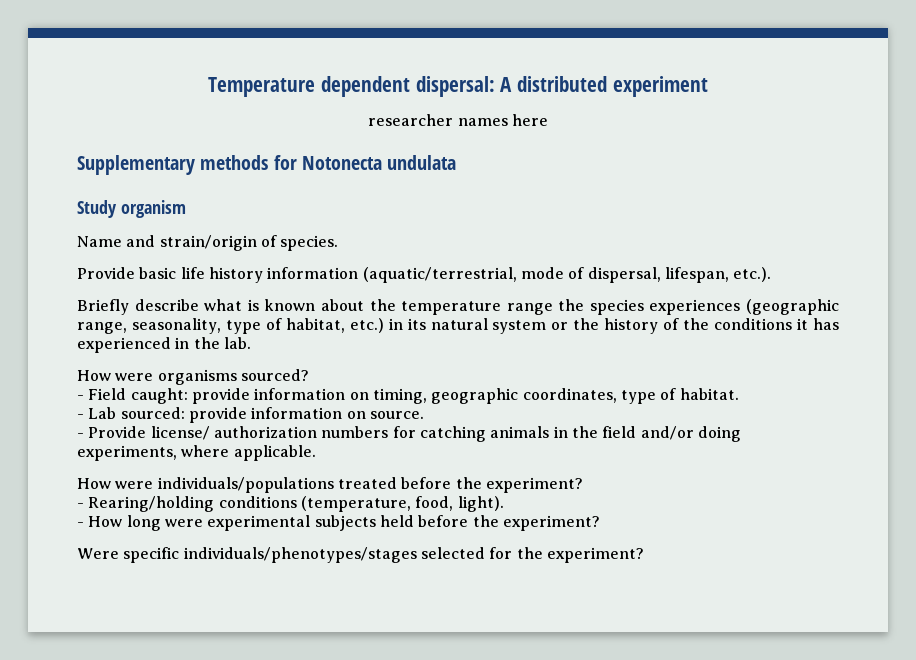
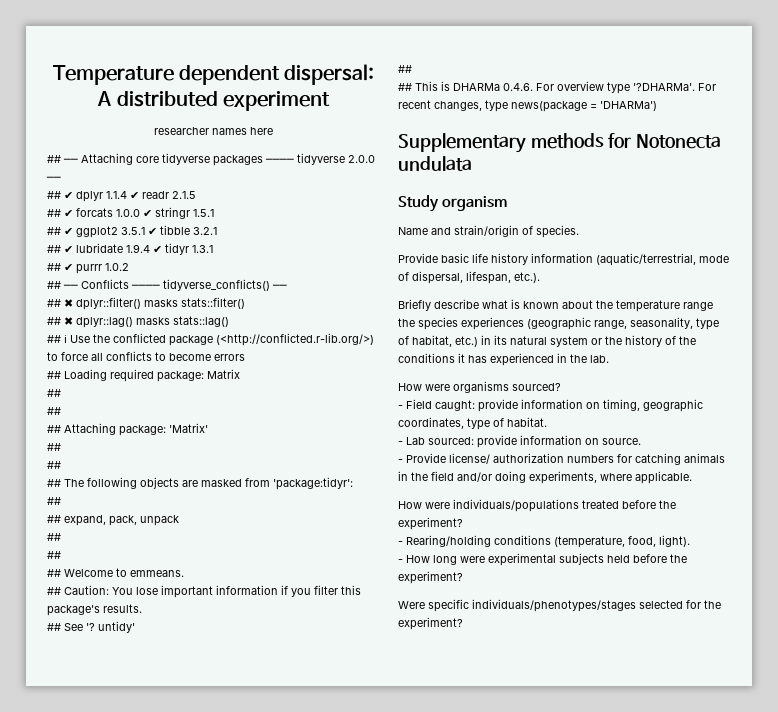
(548, 120) none -> [47,153,375,166] [46,176,61,181] [47,191,196,202] [47,207,214,219] [47,225,217,238] [47,243,213,255] [47,263,129,274] [47,279,287,291] [47,297,245,310] [47,316,229,328] [47,333,374,346] [47,351,245,361] [47,369,240,382] [47,389,61,397] [47,407,61,415] [47,423,208,436] [47,443,61,451] [47,461,61,469] [47,477,353,490] [47,497,61,505] [47,515,179,526] [47,533,61,541] [47,551,61,559] [47,568,184,577] [47,585,361,598] [47,604,142,616] [47,621,135,633] [398,65,412,73] [398,81,716,94] [398,100,657,112] // ## ── Attaching core tidyverse packages ──── tidyverse 2.0.0 ── // ## ✔ dplyr 1.1.4 ✔ readr 2.1.5 // ## ✔ forcats 1.0.0 ✔ stringr 1.5.1 // ## ✔ ggplot2 3.5.1 ✔ tibble 3.2.1 // ## ✔ lubridate 1.9.4 ✔ tidyr 1.3.1 // ## ✔ purrr 1.0.2 // ## ── Conflicts ──── tidyverse_conflicts() ── // ## ✖ dplyr::filter() masks stats::filter() // ## ✖ dplyr::lag() masks stats::lag() // ## ℹ Use the conflicted package (<http://conflicted.r-lib.org/>) to force all conflicts to become errors // ## Loading required package: Matrix // ## // ## // ## Attaching package: 'Matrix' // ## // ## // ## The following objects are masked from 'package:tidyr': // ## // ## expand, pack, unpack // ## // ## // ## Welcome to emmeans. // ## Caution: You lose important information if you filter this package's results. // ## See '? untidy' // ## // ## This is DHARMa 0.4.6. For overview type '?DHARMa'. For recent changes, type news(package = 'DHARMa')

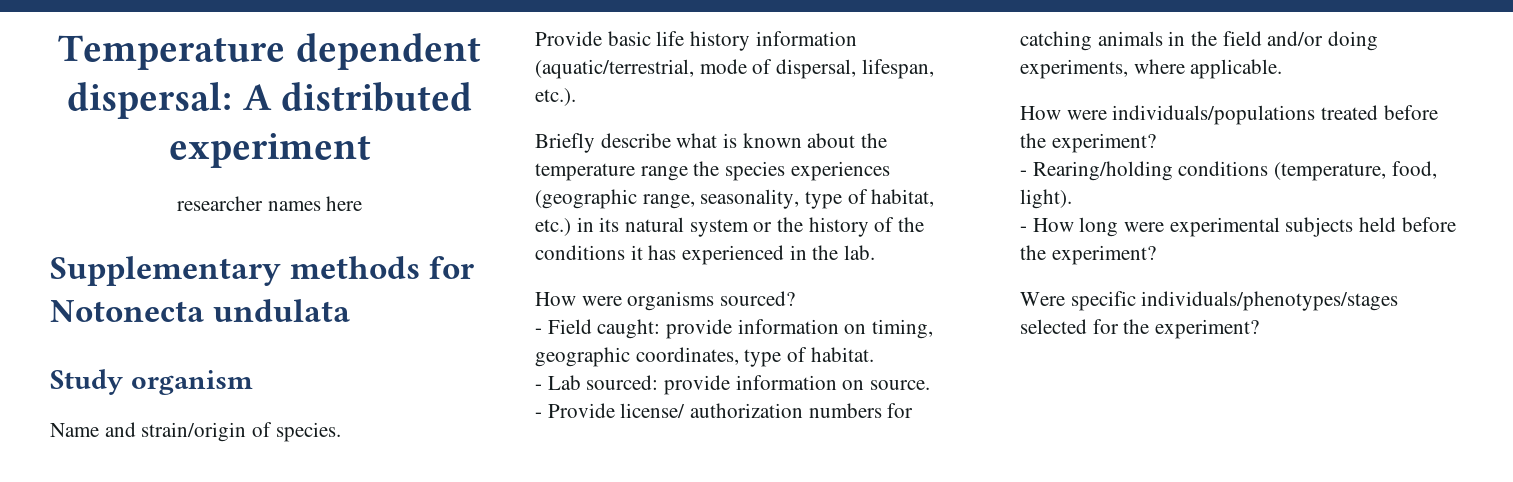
[47,153,375,166] [46,176,61,181] [47,191,196,202] [47,207,214,219] [47,225,217,238] [47,243,213,255] [47,263,129,274] [47,279,287,291] [47,297,245,310] [47,316,229,328] [47,333,374,346] [47,351,245,361] [47,369,240,382] [47,389,61,397] [47,407,61,415] [47,423,208,436] [47,443,61,451] [47,461,61,469] [47,477,353,490] [47,497,61,505] [47,515,179,526] [47,533,61,541] [47,551,61,559] [47,568,184,577] [47,585,361,598] [47,604,142,616] [47,621,135,633] [398,65,412,73] [398,81,716,94] [398,100,657,112] // ## ── Attaching core tidyverse packages ──── tidyverse 2.0.0 ── // ## ✔ dplyr 1.1.4 ✔ readr 2.1.5 // ## ✔ forcats 1.0.0 ✔ stringr 1.5.1 // ## ✔ ggplot2 3.5.1 ✔ tibble 3.2.1 // ## ✔ lubridate 1.9.4 ✔ tidyr 1.3.1 // ## ✔ purrr 1.0.2 // ## ── Conflicts ──── tidyverse_conflicts() ── // ## ✖ dplyr::filter() masks stats::filter() // ## ✖ dplyr::lag() masks stats::lag() // ## ℹ Use the conflicted package (<http://conflicted.r-lib.org/>) to force all conflicts to become errors // ## Loading required package: Matrix // ## // ## // ## Attaching package: 'Matrix' // ## // ## // ## The following objects are masked from 'package:tidyr': // ## // ## expand, pack, unpack // ## // ## // ## Welcome to emmeans. // ## Caution: You lose important information if you filter this package's results. // ## See '? untidy' // ## // ## This is DHARMa 0.4.6. For overview type '?DHARMa'. For recent changes, type news(package = 'DHARMa') -> (363, 203) none

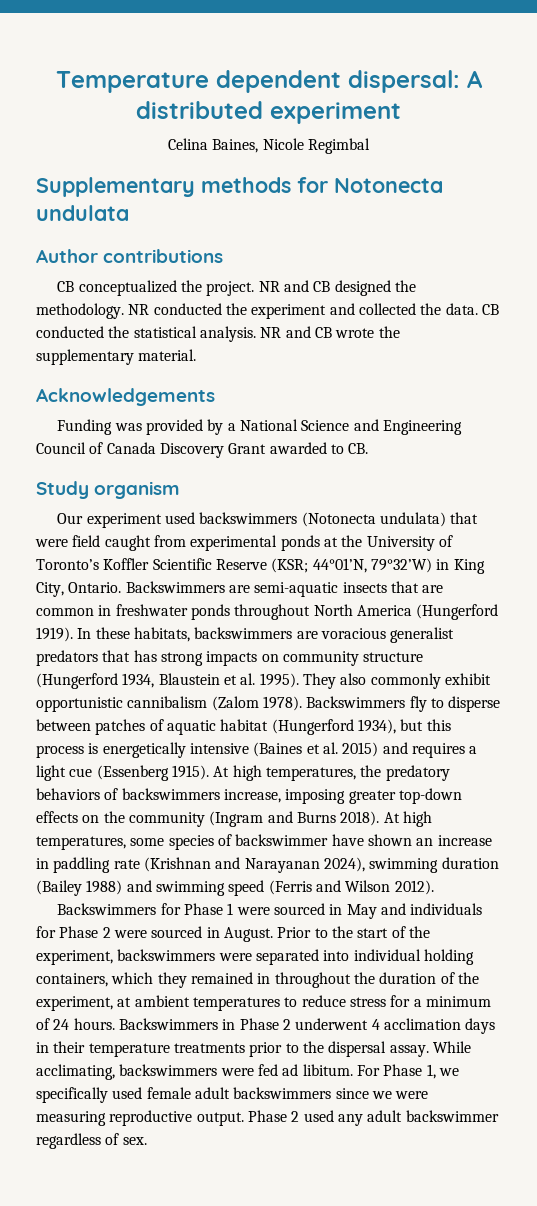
[176,196,363,211] researcher names here -> [168,138,370,154] Celina Baines, Nicole Regimbal
[50,369,253,395] [50,422,341,442] [535,31,857,51] [535,59,934,79] [535,88,576,106] [535,133,888,153] [535,161,890,181] [535,189,935,209] [535,217,925,237] [535,245,876,265] [535,291,796,311] [535,319,934,339] [535,347,874,367] [535,375,931,395] [535,403,914,418] [1020,31,1379,51] [1020,59,1283,79] [1020,105,1438,125] [1020,133,1156,153] [1020,161,1437,181] [1020,189,1072,209] [1020,217,1456,237] [1020,245,1156,265] [1020,291,1399,311] [1020,319,1260,339] Study organism // Name and strain/origin of species. // Provide basic life history information (aquatic/terrestrial, mode of dispersal, lifespan, etc.). // Briefly describe what is known about the temperature range the species experiences (geographic range, seasonality, type of habitat, etc.) in its natural system or the history of the conditions it has experienced in the lab. // How were organisms sourced? // - Field caught: provide information on timing, geographic coordinates, type of habitat. // - Lab sourced: provide information on source. // - Provide license/ authorization numbers for catching animals in the field and/or doing experiments, where applicable. // How were individuals/populations treated before the experiment? // - Rearing/holding conditions (temperature, food, light). // - How long were experimental subjects held before the experiment? // Were specific individuals/phenotypes/stages selected for the experiment? -> [36,249,224,263] [57,280,417,296] [36,303,499,319] [36,326,400,342] [36,349,197,365] [36,388,215,406] [57,419,463,435] [36,442,369,458] [36,481,181,499] [57,512,479,528] [35,535,453,551] [36,558,485,574] [36,581,444,597] [36,604,499,620] [36,627,455,643] [36,650,424,666] [36,673,491,689] [36,696,501,712] [36,719,451,735] [36,742,478,758] [36,765,450,781] [36,788,462,804] [36,811,432,827] [36,834,492,850] [36,857,499,873] [36,880,434,896] [57,903,483,919] [36,926,430,942] [36,949,474,965] [36,972,479,988] [36,995,491,1011] [36,1018,496,1034] [36,1041,471,1057] [36,1064,459,1080] [36,1087,429,1103] [36,1110,499,1126] [36,1133,147,1149] Author contributions // CB conceptualized the project. NR and CB designed the methodology. NR conducted the experiment and collected the data. CB conducted the statistical analysis. NR and CB wrote the supplementary material. // Acknowledgements // Funding was provided by a National Science and Engineering Council of Canada Discovery Grant awarded to CB. // Study organism // Our experiment used backswimmers (Notonecta undulata) that were field caught from experimental ponds at the University of Toronto’s Koffler Scientific Reserve (KSR; 44°01’N, 79°32’W) in King City, Ontario. Backswimmers are semi-aquatic insects that are common in freshwater ponds throughout North America (Hungerford 1919). In these habitats, backswimmers are voracious generalist predators that has strong impacts on community structure (Hungerford 1934, Blaustein et al. 1995). They also commonly exhibit opportunistic cannibalism (Zalom 1978). Backswimmers fly to disperse between patches of aquatic habitat (Hungerford 1934), but this process is energetically intensive (Baines et al. 2015) and requires a light cue (Essenberg 1915). At high temperatures, the predatory behaviors of backswimmers increase, imposing greater top-down effects on the community (Ingram and Burns 2018). At high temperatures, some species of backswimmer have shown an increase in paddling rate (Krishnan and Narayanan 2024), swimming duration (Bailey 1988) and swimming speed (Ferris and Wilson 2012). // Backswimmers for Phase 1 were sourced in May and individuals for Phase 2 were sourced in August. Prior to the start of the experiment, backswimmers were separated into individual holding containers, which they remained in throughout the duration of the experiment, at ambient temperatures to reduce stress for a minimum of 24 hours. Backswimmers in Phase 2 underwent 4 acclimation days in their temperature treatments prior to the dispersal assay. While acclimating, backswimmers were fed ad libitum. For Phase 1, we specifically used female adult backswimmers since we were measuring reproductive output. Phase 2 used any adult backswimmer regardless of sex.

